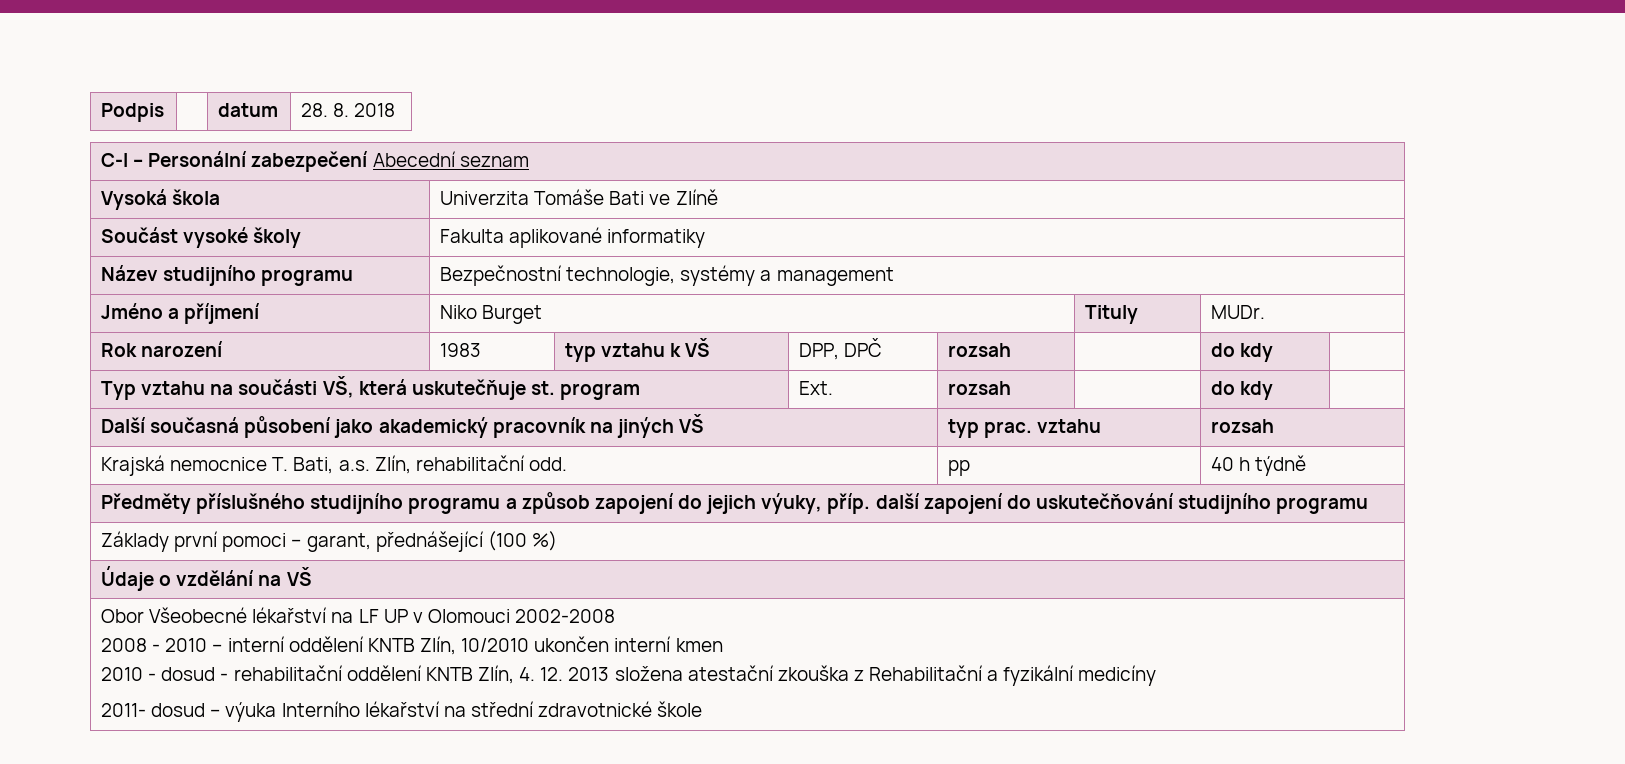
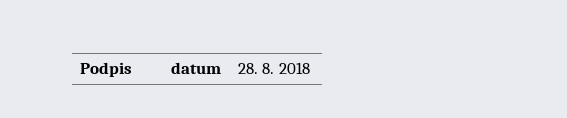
[101,151,529,172] [101,189,221,210] [440,189,718,205] [101,227,302,248] [440,227,706,248] [101,265,354,286] [440,265,894,286] [101,303,261,324] [440,305,543,324] [1085,305,1139,324] [1211,305,1266,319] [101,341,224,357] [440,343,482,357] [565,338,711,362] [799,338,883,360] [948,343,1012,357] [1211,343,1274,362] [101,376,641,400] [799,381,834,395] [948,381,1012,395] [1211,381,1274,400] [101,414,705,438] [948,419,1102,438] [1211,419,1275,433] [101,455,567,476] [948,460,971,476] [1211,455,1307,476] [101,492,1369,514] [101,531,557,552] [101,566,312,591] [101,607,616,623] [101,636,723,655] [101,665,1157,686] [101,701,703,722] // C-I – Personální zabezpečení Abecední seznam // Vysoká škola | Univerzita Tomáše Bati ve Zlíně // Součást vysoké školy | Fakulta aplikované informatiky // Název studijního programu | Bezpečnostní technologie, systémy a management // Jméno a příjmení | Niko Burget | Tituly | MUDr. // Rok narození | 1983 | typ vztahu k VŠ | DPP, DPČ | rozsah | | do kdy | // Typ vztahu na součásti VŠ, která uskutečňuje st. program | Ext. | rozsah | | do kdy | // Další současná působení jako akademický pracovník na jiných VŠ | typ prac. vztahu | rozsah // Krajská nemocnice T. Bati, a.s. Zlín, rehabilitační odd. | pp | 40 h týdně // Předměty příslušného studijního programu a způsob zapojení do jejich výuky, příp. další zapojení do uskutečňování studijního programu // Základy první pomoci – garant, přednášející (100 %) // Údaje o vzdělání na VŠ // Obor Všeobecné lékařství na LF UP v Olomouci 2002-2008 // 2008 - 2010 – interní oddělení KNTB Zlín, 10/2010 ukončen interní kmen // 2010 - dosud - rehabilitační oddělení KNTB Zlín, 4. 12. 2013 složena atestační zkouška z Rehabilitační a fyzikální medicíny // 2011- dosud – výuka Interního lékařství na střední zdravotnické škole -> (310, 68) none

